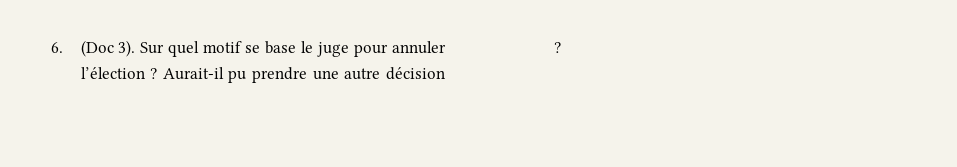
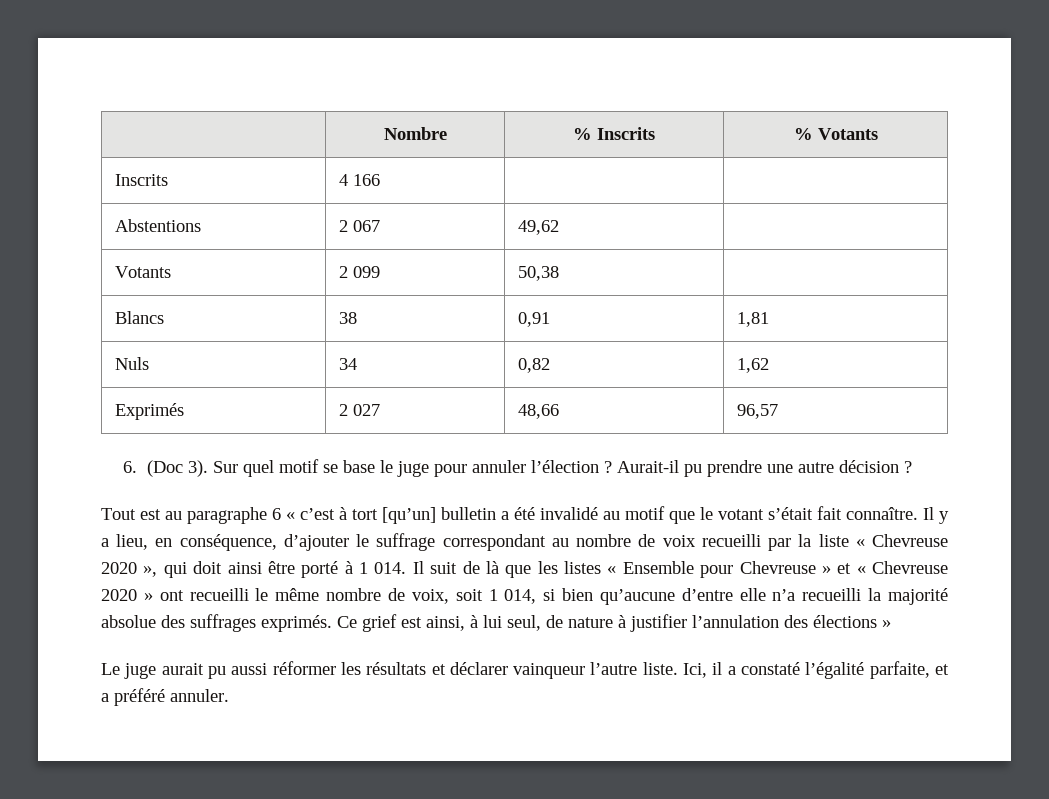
(50, 47) none -> [383,127,447,140] [573,127,655,140] [793,128,878,140] [114,174,168,186] [338,174,380,186] [114,219,201,232] [338,220,380,232] [517,220,559,235] [114,266,171,278] [338,266,380,278] [517,266,559,281] [114,311,164,324] [338,312,357,324] [517,312,550,327] [736,312,769,327] [114,357,149,370] [338,358,357,370] [517,358,550,373] [736,358,769,373] [114,403,184,420] [338,404,380,416] [517,404,559,419] [736,404,778,419] | Nombre | % Inscrits | % Votants // Inscrits | 4 166 | | // Abstentions | 2 067 | 49,62 | // Votants | 2 099 | 50,38 | // Blancs | 38 | 0,91 | 1,81 // Nuls | 34 | 0,82 | 1,62 // Exprimés | 2 027 | 48,66 | 96,57 //
(561, 47) none -> [101,506,949,524] [101,533,949,551] [101,561,948,578] [101,588,949,605] [101,614,891,632] [101,661,949,679] [101,688,229,706] // Tout est au paragraphe 6 « c’est à tort [qu’un] bulletin a été invalidé au motif que le votant s’était fait connaître. Il y a lieu, en conséquence, d’ajouter le suffrage correspondant au nombre de voix recueilli par la liste « Chevreuse 2020 », qui doit ainsi être porté à 1 014. Il suit de là que les listes « Ensemble pour Chevreuse » et « Chevreuse 2020 » ont recueilli le même nombre de voix, soit 1 014, si bien qu’aucune d’entre elle n’a recueilli la majorité absolue des suffrages exprimés. Ce grief est ainsi, à lui seul, de nature à justifier l’annulation des élections » // Le juge aurait pu aussi réformer les résultats et déclarer vainqueur l’autre liste. Ici, il a constaté l’égalité parfaite, et a préféré annuler.

